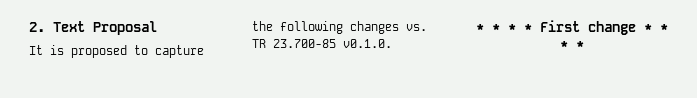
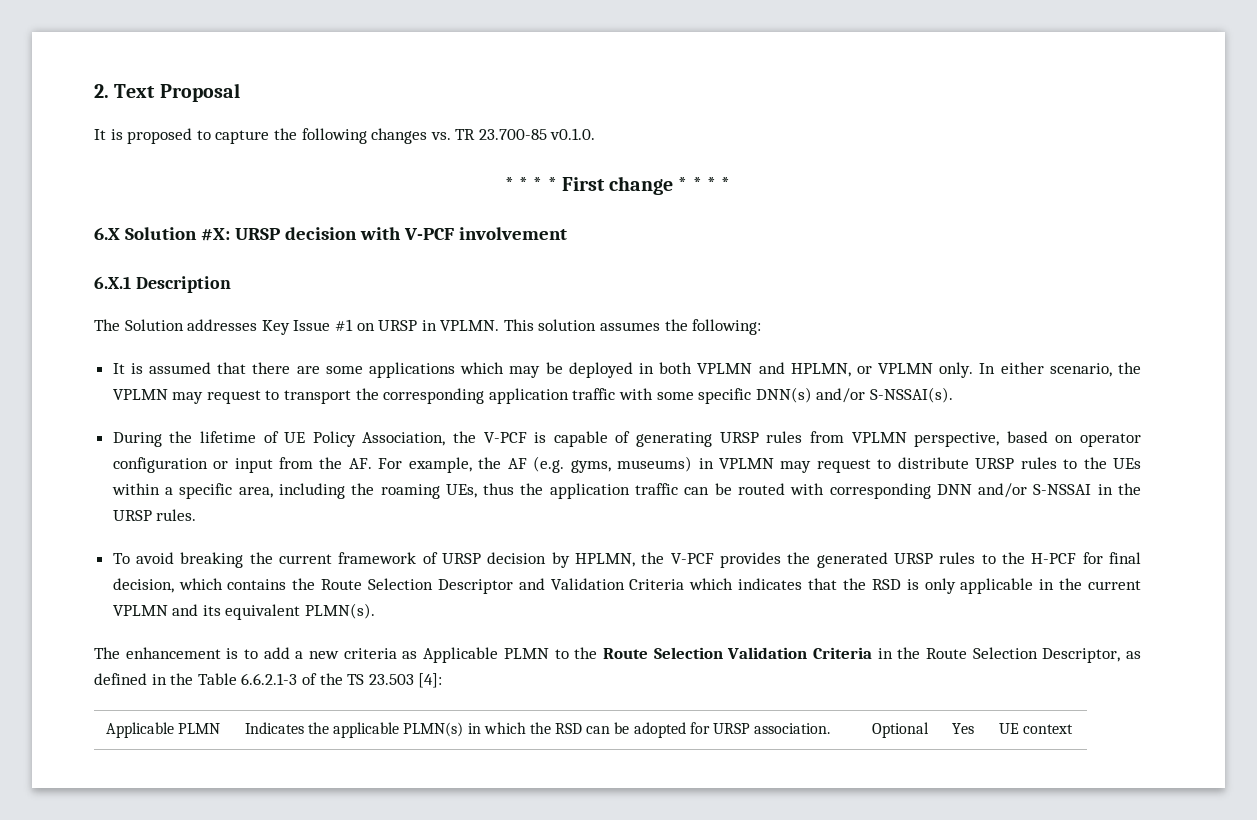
(584, 45) none -> [94,227,567,241] [94,276,231,293] [94,319,762,335] [112,362,1142,378] [112,387,953,404] [112,431,1141,447] [112,456,1141,473] [111,483,1141,499] [112,509,197,521] [112,552,1142,568] [112,578,1141,594] [112,603,376,620] [94,647,1141,663] [94,673,443,688] [105,722,220,738] [244,722,831,738] [871,722,929,738] [951,723,974,734] [998,723,1073,734] // 6.X Solution #X: URSP decision with V-PCF involvement // 6.X.1 Description // The Solution addresses Key Issue #1 on URSP in VPLMN. This solution assumes the following: // It is assumed that there are some applications which may be deployed in both VPLMN and HPLMN, or VPLMN only. In either scenario, the VPLMN may request to transport the corresponding application traffic with some specific DNN(s) and/or S-NSSAI(s). // During the lifetime of UE Policy Association, the V-PCF is capable of generating URSP rules from VPLMN perspective, based on operator configuration or input from the AF. For example, the AF (e.g. gyms, museums) in VPLMN may request to distribute URSP rules to the UEs within a specific area, including the roaming UEs, thus the application traffic can be routed with corresponding DNN and/or S-NSSAI in the URSP rules. // To avoid breaking the current framework of URSP decision by HPLMN, the V-PCF provides the generated URSP rules to the H-PCF for final decision, which contains the Route Selection Descriptor and Validation Criteria which indicates that the RSD is only applicable in the current VPLMN and its equivalent PLMN(s). // The enhancement is to add a new criteria as Applicable PLMN to the Route Selection Validation Criteria in the Route Selection Descriptor, as defined in the Table 6.6.2.1-3 of the TS 23.503 [4]: // Applicable PLMN | Indicates the applicable PLMN(s) in which the RSD can be adopted for URSP association. | Optional | Yes | UE context

